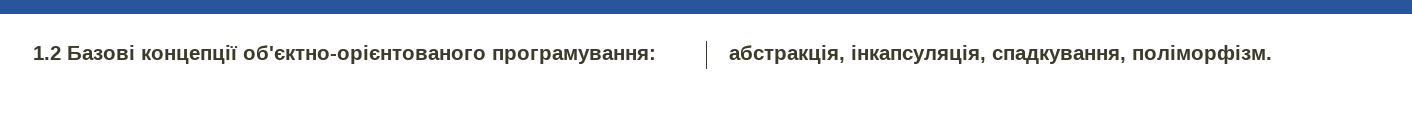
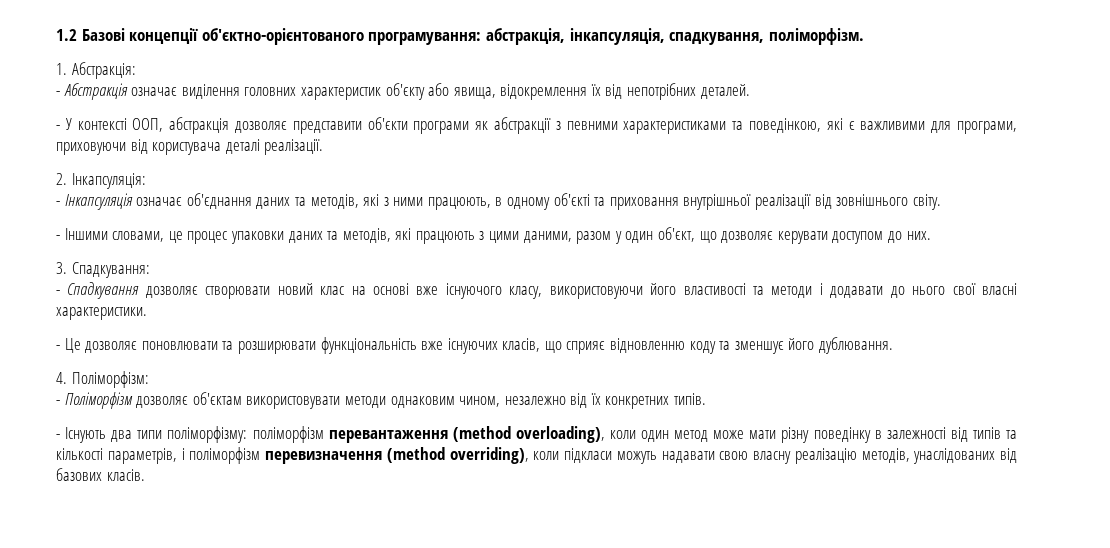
(1272, 54) none -> [56,62,136,79] [56,83,750,100] [56,117,1017,134] [56,139,324,155] [56,173,146,189] [56,193,941,210] [56,227,931,244] [56,262,150,278] [56,282,1018,299] [56,307,147,320] [56,337,894,354] [56,371,149,388] [56,392,707,409] [56,426,1018,443] [56,447,1017,464] [56,468,145,481] // 1. Абстракція: // - Абстракція означає виділення головних характеристик об'єкту або явища, відокремлення їх від непотрібних деталей. // - У контексті ООП, абстракція дозволяє представити об'єкти програми як абстракції з певними характеристиками та поведінкою, які є важливими для програми, приховуючи від користувача деталі реалізації. // 2. Інкапсуляція: // - Інкапсуляція означає об'єднання даних та методів, які з ними працюють, в одному об'єкті та приховання внутрішньої реалізації від зовнішнього світу. // - Іншими словами, це процес упаковки даних та методів, які працюють з цими даними, разом у один об'єкт, що дозволяє керувати доступом до них. // 3. Спадкування: // - Спадкування дозволяє створювати новий клас на основі вже існуючого класу, використовуючи його властивості та методи і додавати до нього свої власні характеристики. // - Це дозволяє поновлювати та розширювати функціональність вже існуючих класів, що сприяє відновленню коду та зменшує його дублювання. // 4. Поліморфізм: // - Поліморфізм дозволяє об'єктам використовувати методи однаковим чином, незалежно від їх конкретних типів. // - Існують два типи поліморфізму: поліморфізм перевантаження (method overloading), коли один метод може мати різну поведінку в залежності від типів та кількості параметрів, і поліморфізм перевизначення (method overriding), коли підкласи можуть надавати свою власну реалізацію методів, унаслідованих від базових класів.

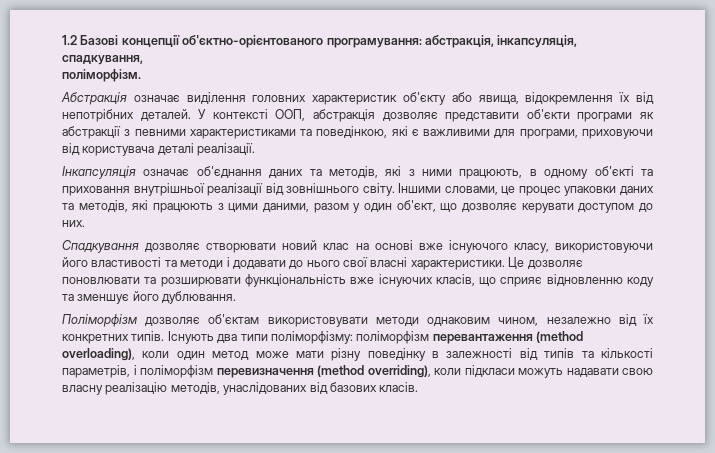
(765, 38) none -> (143, 60) //
[56,62,136,79] [56,91,60,96] 1. Абстракція: // - -> (141, 75) none
[56,125,60,130] // - -> (191, 115) none
[56,173,146,189] [56,201,60,206] 2. Інкапсуляція: // - -> (256, 149) none
[56,235,60,240] // - -> (395, 189) none
[56,262,150,278] [56,290,60,295] 3. Спадкування: // - -> (85, 223) none
[56,345,60,350] // - -> (505, 265) none
[56,371,149,388] [56,400,60,405] 4. Поліморфізм: // - -> (237, 297) none
[56,434,60,439] // - -> (165, 336) none

